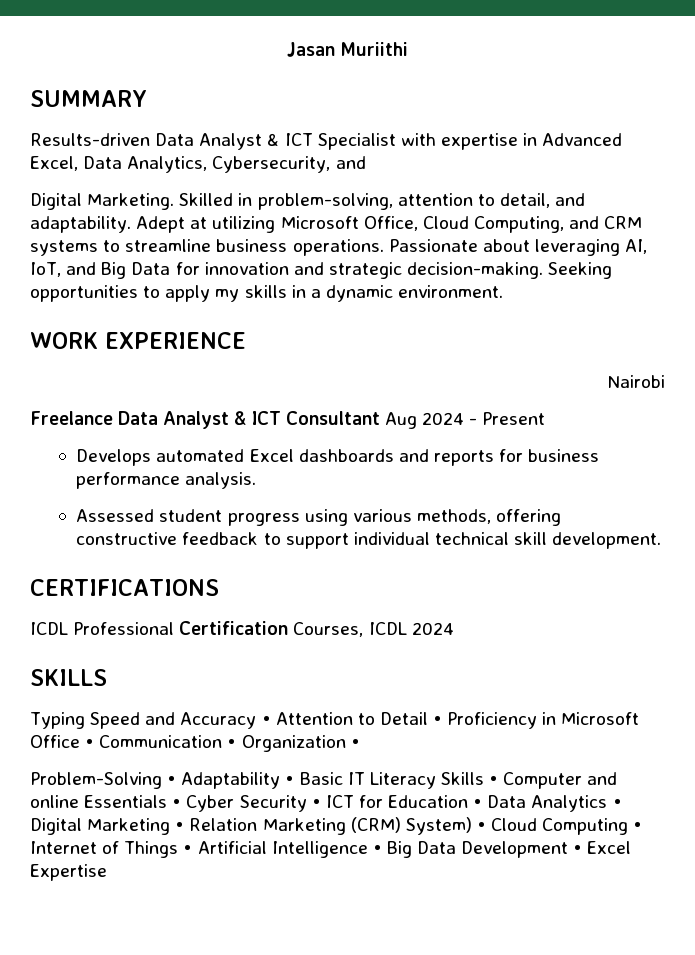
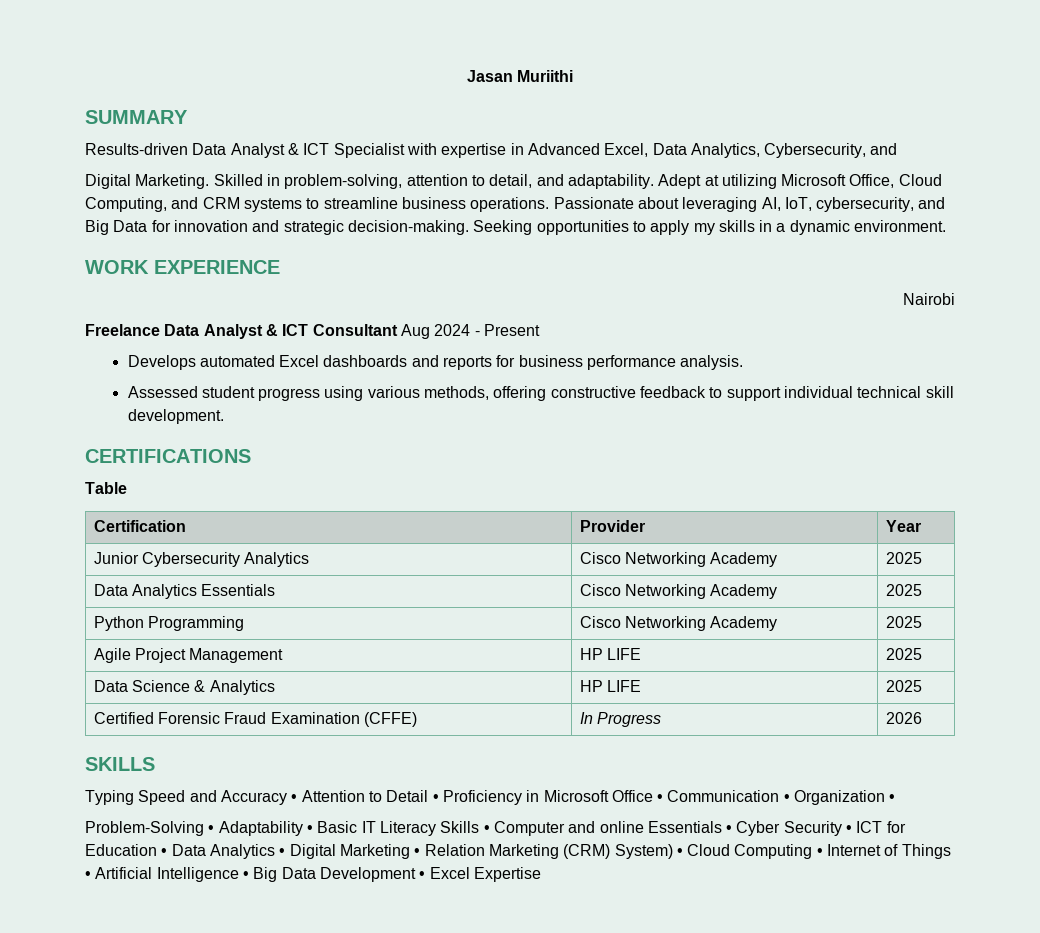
(61, 269) none -> [816,197,915,212] cybersecurity,
[30,622,175,635] ICDL Professional -> [85,482,127,494] Table //
[293,622,454,637] Courses, ICDL 2024 -> [579,520,645,532] [885,520,921,532] [93,552,310,567] [579,552,778,567] [885,552,922,564] [93,584,276,599] [579,584,778,599] [885,584,922,596] [93,616,245,631] [579,616,778,631] [885,616,922,628] [93,648,284,663] [579,648,642,660] [885,648,922,660] [93,680,275,695] [579,680,642,692] [885,680,922,692] [93,712,418,727] [579,712,662,727] [885,712,922,724] | Provider | Year // Junior Cybersecurity Analytics | Cisco Networking Academy | 2025 // Data Analytics Essentials | Cisco Networking Academy | 2025 // Python Programming | Cisco Networking Academy | 2025 // Agile Project Management | HP LIFE | 2025 // Data Science & Analytics | HP LIFE | 2025 // Certified Forensic Fraud Examination (CFFE) | In Progress | 2026

